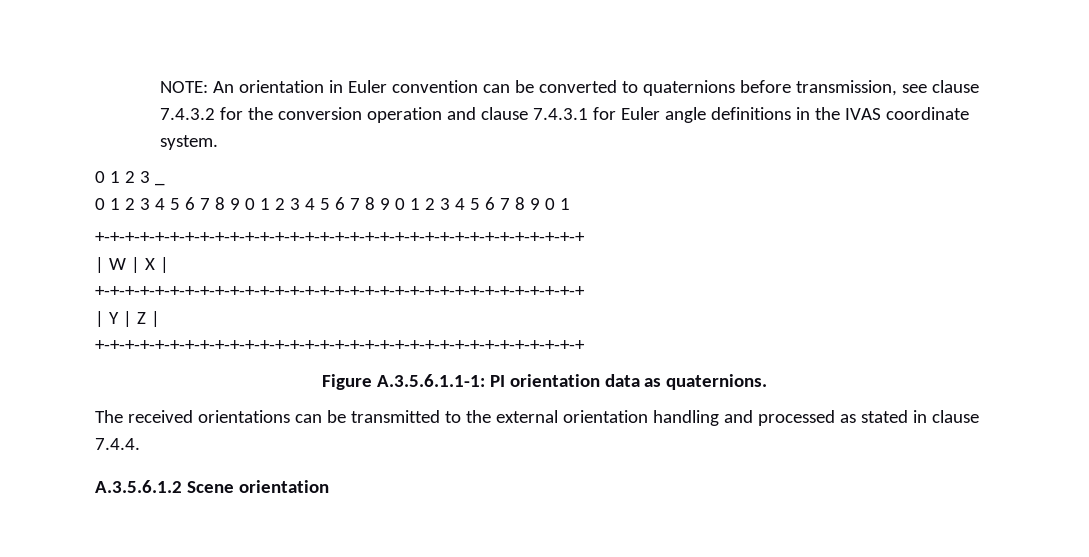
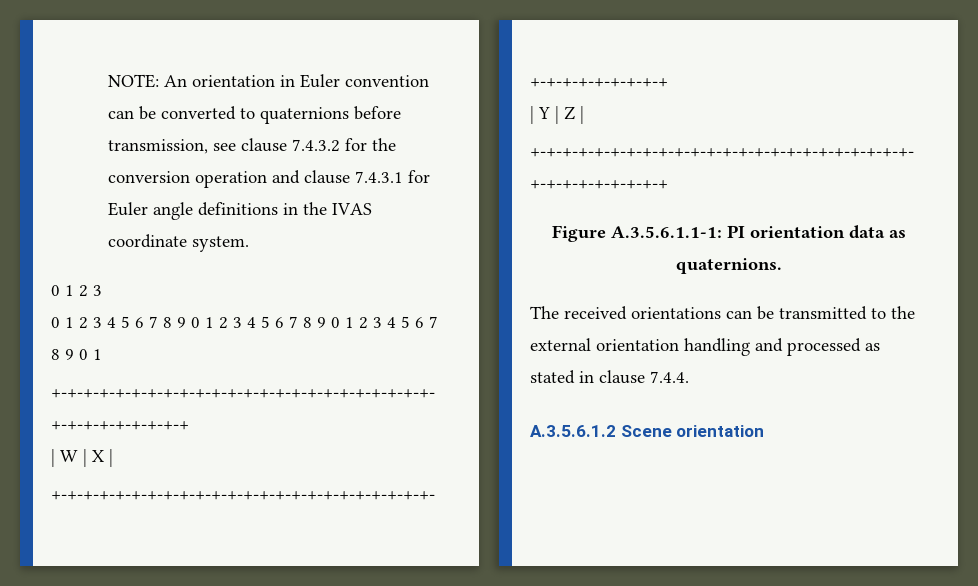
[154,183,165,186] _ -> (102, 290) none

